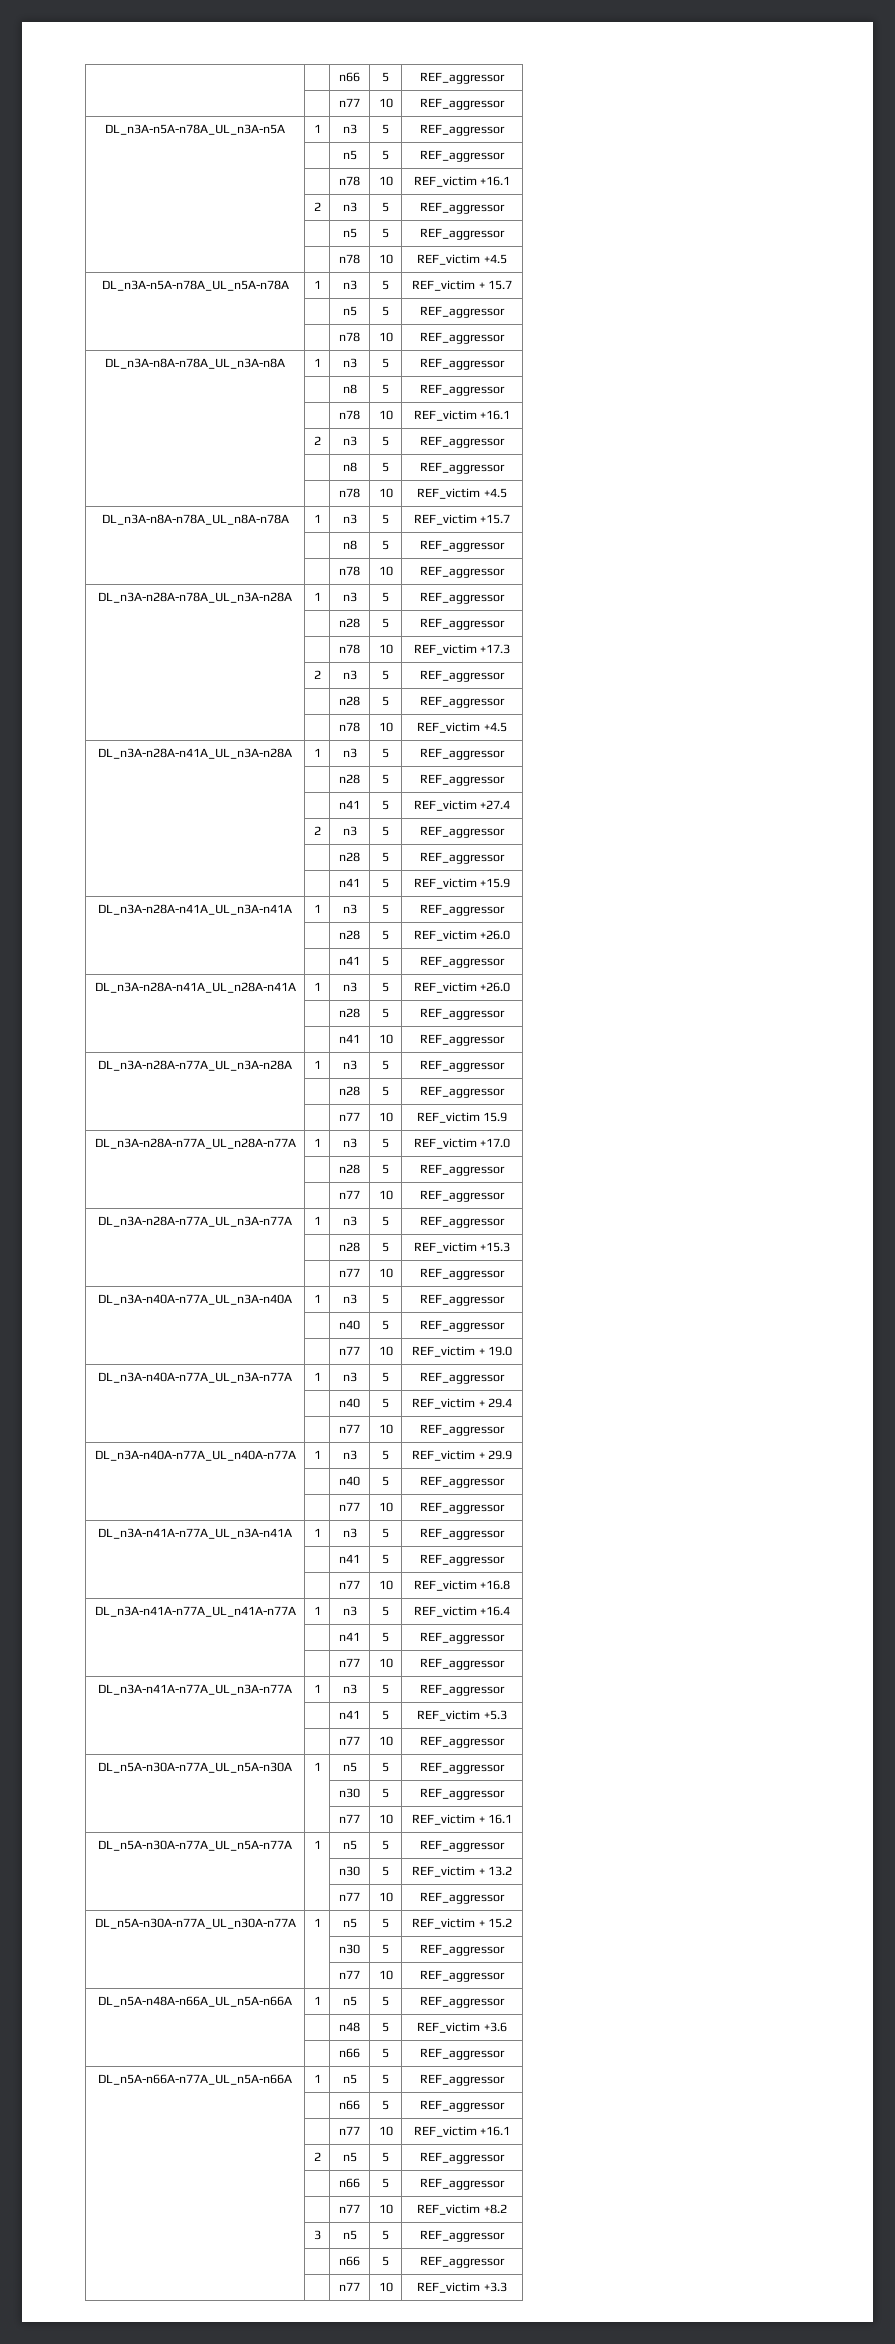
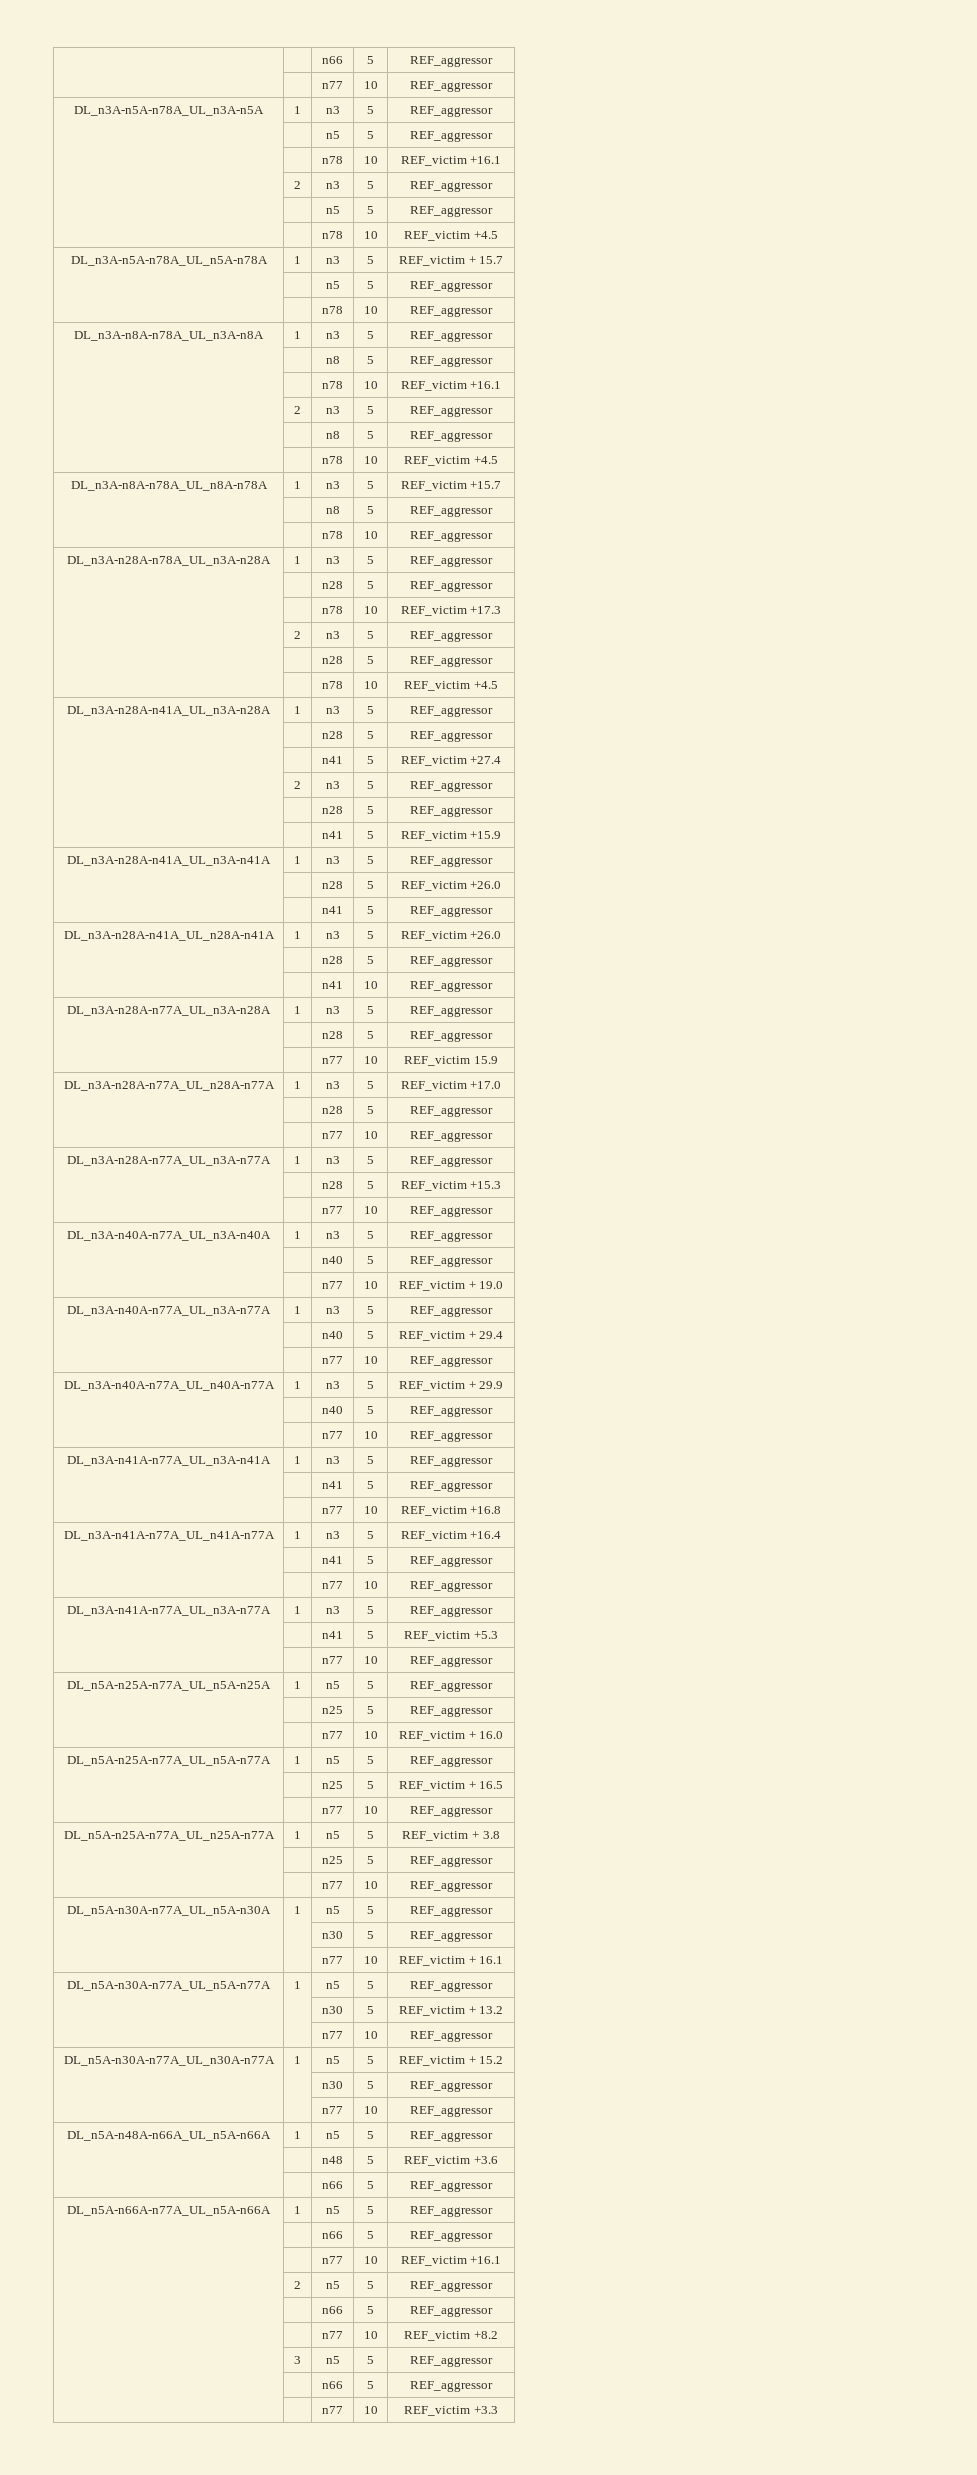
(505, 1742) none -> [67,1681,271,1691] [294,1681,301,1689] [325,1681,340,1689] [367,1681,374,1689] [409,1681,493,1692] [322,1706,343,1714] [367,1706,374,1714] [409,1706,493,1717] [322,1731,343,1739] [363,1731,378,1739] [398,1731,504,1741] [67,1756,271,1766] [294,1756,301,1764] [325,1756,340,1764] [367,1756,374,1764] [409,1756,493,1767] [322,1781,343,1789] [367,1781,374,1789] [398,1781,504,1791] [322,1806,343,1814] [363,1806,378,1814] [409,1806,493,1817] [63,1831,275,1841] [294,1831,301,1839] [325,1831,340,1839] [367,1831,374,1839] [402,1831,500,1841] [322,1856,343,1864] [367,1856,374,1864] [409,1856,493,1867] [322,1881,343,1889] [363,1881,378,1889] [409,1881,493,1892] // DL_n5A-n25A-n77A_UL_n5A-n25A | 1 | n5 | 5 | REF_aggressor // | | n25 | 5 | REF_aggressor // | | n77 | 10 | REF_victim + 16.0 // DL_n5A-n25A-n77A_UL_n5A-n77A | 1 | n5 | 5 | REF_aggressor // | | n25 | 5 | REF_victim + 16.5 // | | n77 | 10 | REF_aggressor // DL_n5A-n25A-n77A_UL_n25A-n77A | 1 | n5 | 5 | REF_victim + 3.8 // | | n25 | 5 | REF_aggressor // | | n77 | 10 | REF_aggressor

